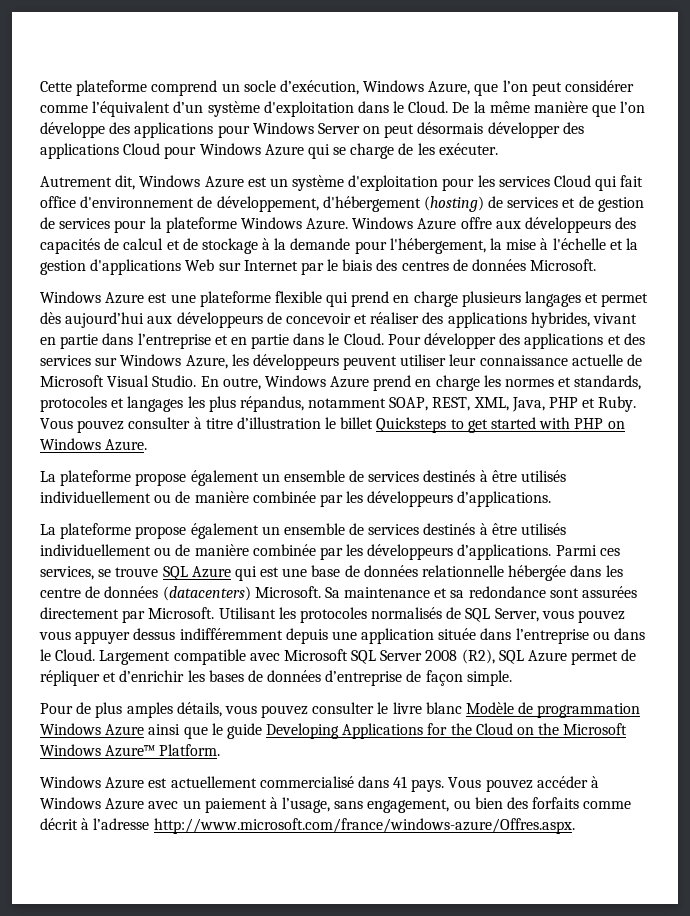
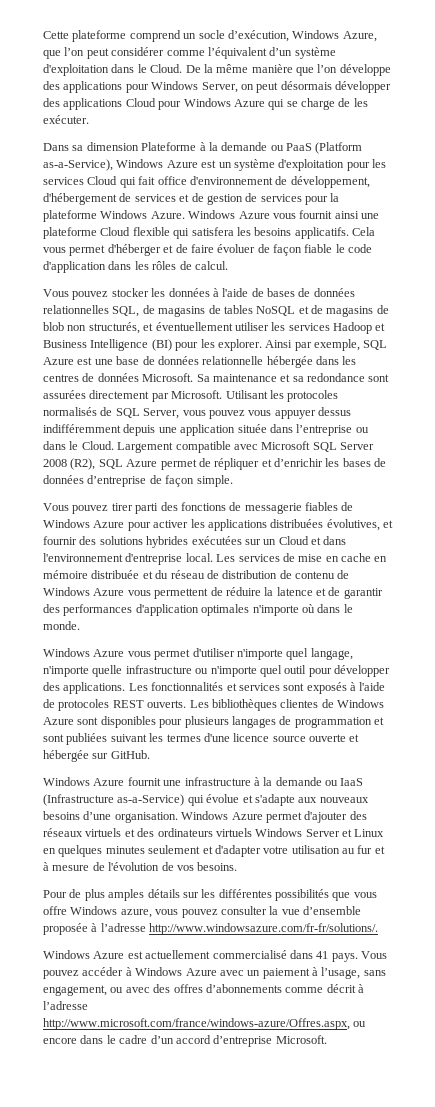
[317,123,360,134] Server -> [201,82,238,93] Server,
[40,175,136,190] Autrement dit, -> [43,142,363,154] [43,159,113,171] Dans sa dimension Plateforme à la demande ou PaaS (Platform as-a-Service),
[423,196,484,212] (hosting) -> (117, 199) none
[460,217,637,233] [40,238,638,254] [40,259,597,275] [40,291,649,307] [40,312,638,328] [40,333,645,349] [40,354,643,370] [40,375,642,391] [40,396,637,412] [40,417,625,433] [40,438,148,451] [40,470,567,486] [40,491,552,507] [40,523,567,539] [40,544,620,560] [40,566,257,581] offre aux développeurs des capacités de calcul et de stockage à la demande pour l'hébergement, la mise à l'échelle et la gestion d'applications Web sur Internet par le biais des centres de données Microsoft. // Windows Azure est une plateforme flexible qui prend en charge plusieurs langages et permet dès aujourd’hui aux développeurs de concevoir et réaliser des applications hybrides, vivant en partie dans l’entreprise et en partie dans le Cloud. Pour développer des applications et des services sur Windows Azure, les développeurs peuvent utiliser leur connaissance actuelle de Microsoft Visual Studio. En outre, Windows Azure prend en charge les normes et standards, protocoles et langages les plus répandus, notamment SOAP, REST, XML, Java, PHP et Ruby. Vous pouvez consulter à titre d’illustration le billet Quicksteps to get started with PHP on Windows Azure. // La plateforme propose également un ensemble de services destinés à être utilisés individuellement ou de manière combinée par les développeurs d’applications. // La plateforme propose également un ensemble de services destinés à être utilisés individuellement ou de manière combinée par les développeurs d’applications. Parmi ces services, se trouve SQL Azure qui -> [272,210,379,219] [43,227,375,239] [43,244,373,256] [43,261,228,273] [43,288,355,300] [43,305,389,317] [43,322,386,334] [43,339,388,351] [43,357,74,365] vous fournit ainsi une plateforme Cloud flexible qui satisfera les besoins applicatifs. Cela vous permet d'héberger et de faire évoluer de façon fiable le code d'application dans les rôles de calcul. // Vous pouvez stocker les données à l'aide de bases de données relationnelles SQL, de magasins de tables NoSQL et de magasins de blob non structurés, et éventuellement utiliser les services Hadoop et Business Intelligence (BI) pour les explorer. Ainsi par exemple, SQL Azure
[40,586,251,601] centre de données (datacenters) -> [43,373,139,382] centres de données
[40,702,641,718] [40,723,628,739] [40,744,221,757] Pour de plus amples détails, vous pouvez consulter le livre blanc Modèle de programmation Windows Azure ainsi que le guide Developing Applications for the Cloud on the Microsoft Windows Azure™ Platform. -> [43,502,354,514] [43,519,393,531] [43,536,347,548] [43,553,388,565] [43,570,350,579] [43,587,383,599] [43,604,353,616] [43,621,80,630] [43,648,353,660] [43,665,390,677] [43,682,386,694] [43,699,384,711] [43,716,384,728] [43,733,360,745] [43,750,150,762] [43,777,364,786] [43,794,369,806] [43,811,367,823] [43,828,385,837] [43,845,385,857] [43,862,238,871] [43,889,377,901] [43,906,361,918] [43,923,379,935] Vous pouvez tirer parti des fonctions de messagerie fiables de Windows Azure pour activer les applications distribuées évolutives, et fournir des solutions hybrides exécutées sur un Cloud et dans l'environnement d'entreprise local. Les services de mise en cache en mémoire distribuée et du réseau de distribution de contenu de Windows Azure vous permettent de réduire la latence et de garantir des performances d'application optimales n'importe où dans le monde. // Windows Azure vous permet d'utiliser n'importe quel langage, n'importe quelle infrastructure ou n'importe quel outil pour développer des applications. Les fonctionnalités et services sont exposés à l'aide de protocoles REST ouverts. Les bibliothèques clientes de Windows Azure sont disponibles pour plusieurs langages de programmation et sont publiées suivant les termes d'une licence source ouverte et hébergée sur GitHub. // Windows Azure fournit une infrastructure à la demande ou IaaS (Infrastructure as-a-Service) qui évolue et s'adapte aux nouveaux besoins d’une organisation. Windows Azure permet d'ajouter des réseaux virtuels et des ordinateurs virtuels Windows Server et Linux en quelques minutes seulement et d'adapter votre utilisation au fur et à mesure de l'évolution de vos besoins. // Pour de plus amples détails sur les différentes possibilités que vous offre Windows azure, vous pouvez consulter la vue d’ensemble proposée à l’adresse http://www.windowsazure.com/fr-fr/solutions/.
[474,797,632,809] [40,818,575,834] bien des forfaits comme décrit à l’adresse http://www.microsoft.com/france/windows-azure/Offres.aspx. -> [125,984,364,993] [43,1001,88,1010] [43,1018,367,1030] [43,1035,327,1047] avec des offres d’abonnements comme décrit à l’adresse http://www.microsoft.com/france/windows-azure/Offres.aspx, ou encore dans le cadre d’un accord d’entreprise Microsoft.

